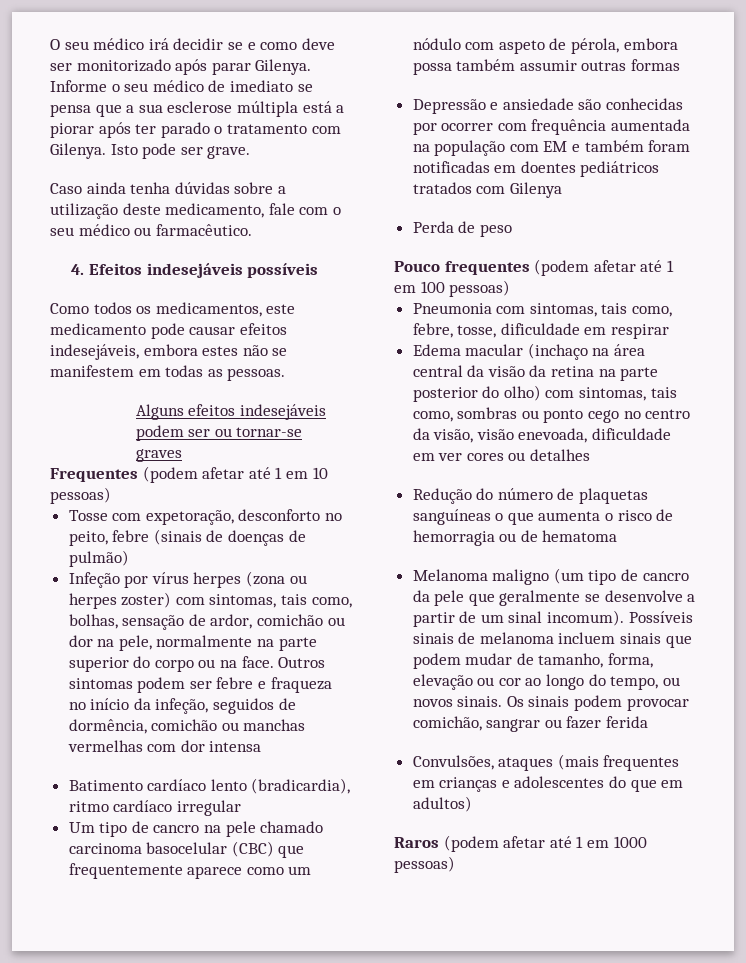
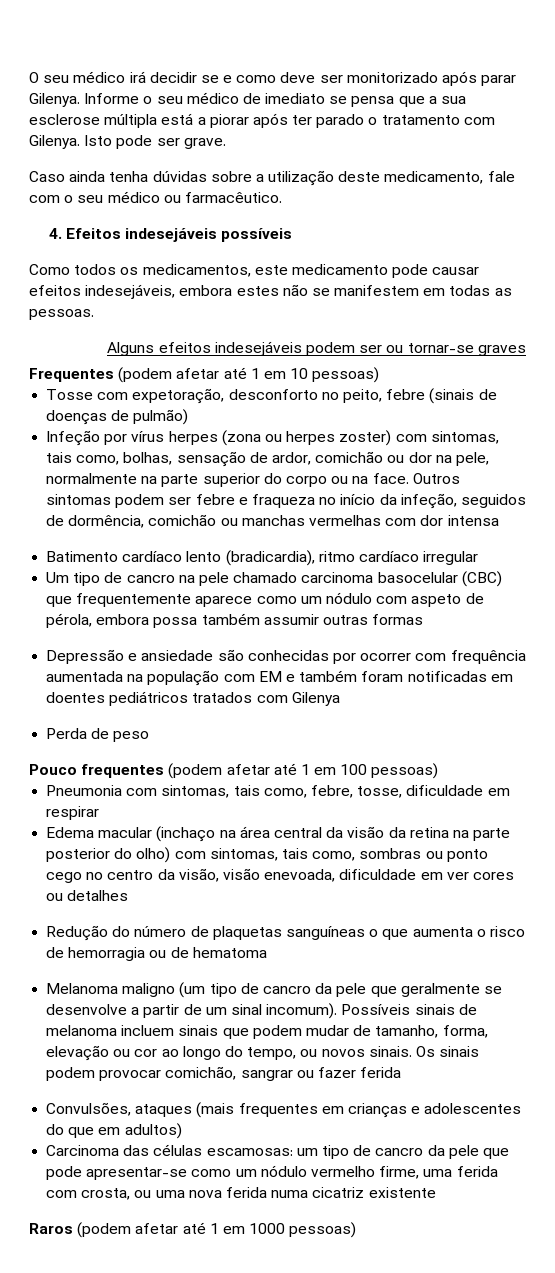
(472, 804) none -> [46,1144,509,1159] [46,1165,498,1180] [46,1187,436,1200] // Carcinoma das células escamosas: um tipo de cancro da pele que pode apresentar-se como um nódulo vermelho firme, uma ferida com crosta, ou uma nova ferida numa cicatriz existente

